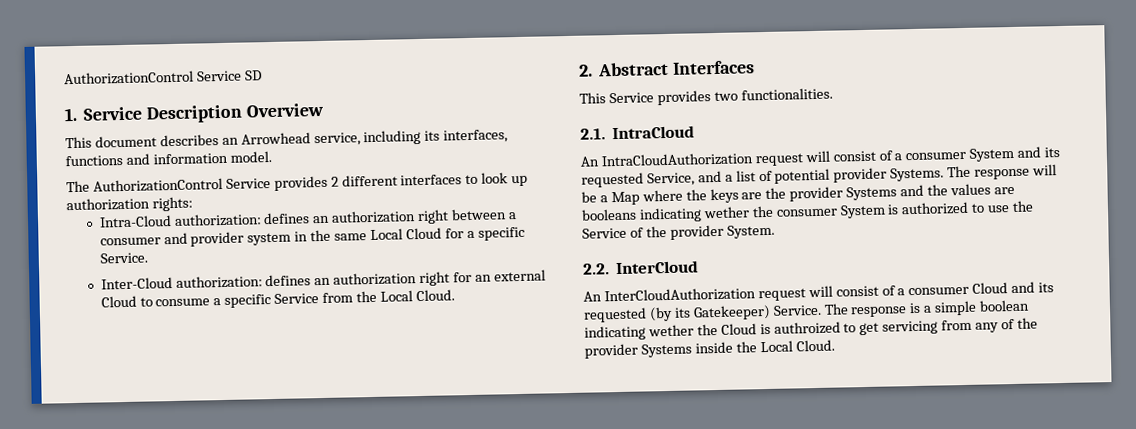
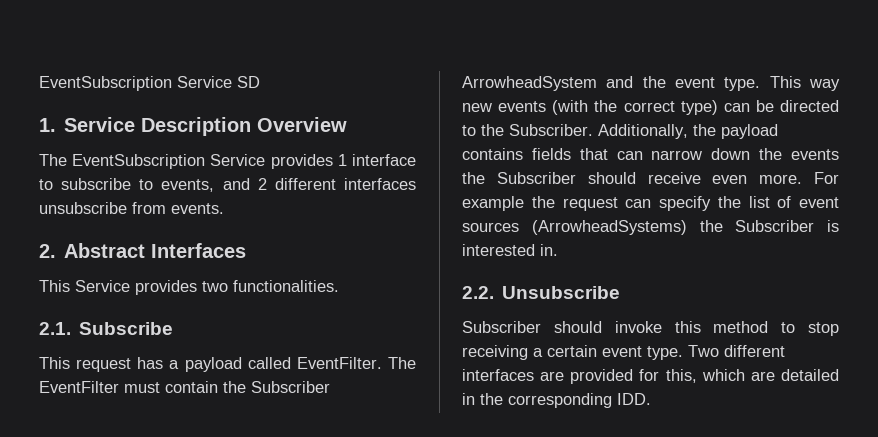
[64,70,194,86] AuthorizationControl -> [39,76,172,91] EventSubscription
[65,129,509,149] [65,150,272,167] [66,172,529,193] [66,196,193,212] [98,208,518,228] [99,226,525,247] [99,252,148,264] [100,269,546,290] [100,289,455,308] // This document describes an Arrowhead service, including its interfaces, functions and information model. // The AuthorizationControl Service provides 2 different interfaces to look up authorization rights: // Intra-Cloud authorization: defines an authorization right between a consumer and provider system in the same Local Cloud for a specific Service. // Inter-Cloud authorization: defines an authorization right for an external Cloud to consume a specific Service from the Local Cloud. -> [39,154,416,169] [39,178,416,192] [39,202,224,214] // The EventSubscription Service provides 1 interface to subscribe to events, and 2 different interfaces unsubscribe from events.
[612,125,696,140] [580,146,1061,168] [581,164,1058,188] [581,183,1015,206] [581,200,1035,223] [582,224,775,240] [582,260,700,275] [583,281,1055,303] [583,299,1031,323] [584,317,1038,341] [584,339,835,359] IntraCloud // An IntraCloudAuthorization request will consist of a consumer System and its requested Service, and a list of potential provider Systems. The response will be a Map where the keys are the provider Systems and the values are booleans indicating wether the consumer System is authorized to use the Service of the provider System. // 2.2. InterCloud // An InterCloudAuthorization request will consist of a consumer Cloud and its requested (by its Gatekeeper) Service. The response is a simple boolean indicating wether the Cloud is authroized to get servicing from any of the provider Systems inside the Local Cloud. -> [79,322,174,335] [39,357,416,372] [39,381,330,393] [462,76,840,91] [462,100,839,115] [462,124,778,139] [462,148,839,160] [462,172,839,184] [462,196,839,211] [462,220,839,235] [462,244,558,256] [462,286,621,299] [462,321,839,336] [462,345,785,360] [462,369,839,384] [462,393,651,408] Subscribe // This request has a payload called EventFilter. The EventFilter must contain the Subscriber ArrowheadSystem and the event type. This way new events (with the correct type) can be directed to the Subscriber. Additionally, the payload contains fields that can narrow down the events the Subscriber should receive even more. For example the request can specify the list of event sources (ArrowheadSystems) the Subscriber is interested in. // 2.2. Unsubscribe // Subscriber should invoke this method to stop receiving a certain event type. Two different interfaces are provided for this, which are detailed in the corresponding IDD.

